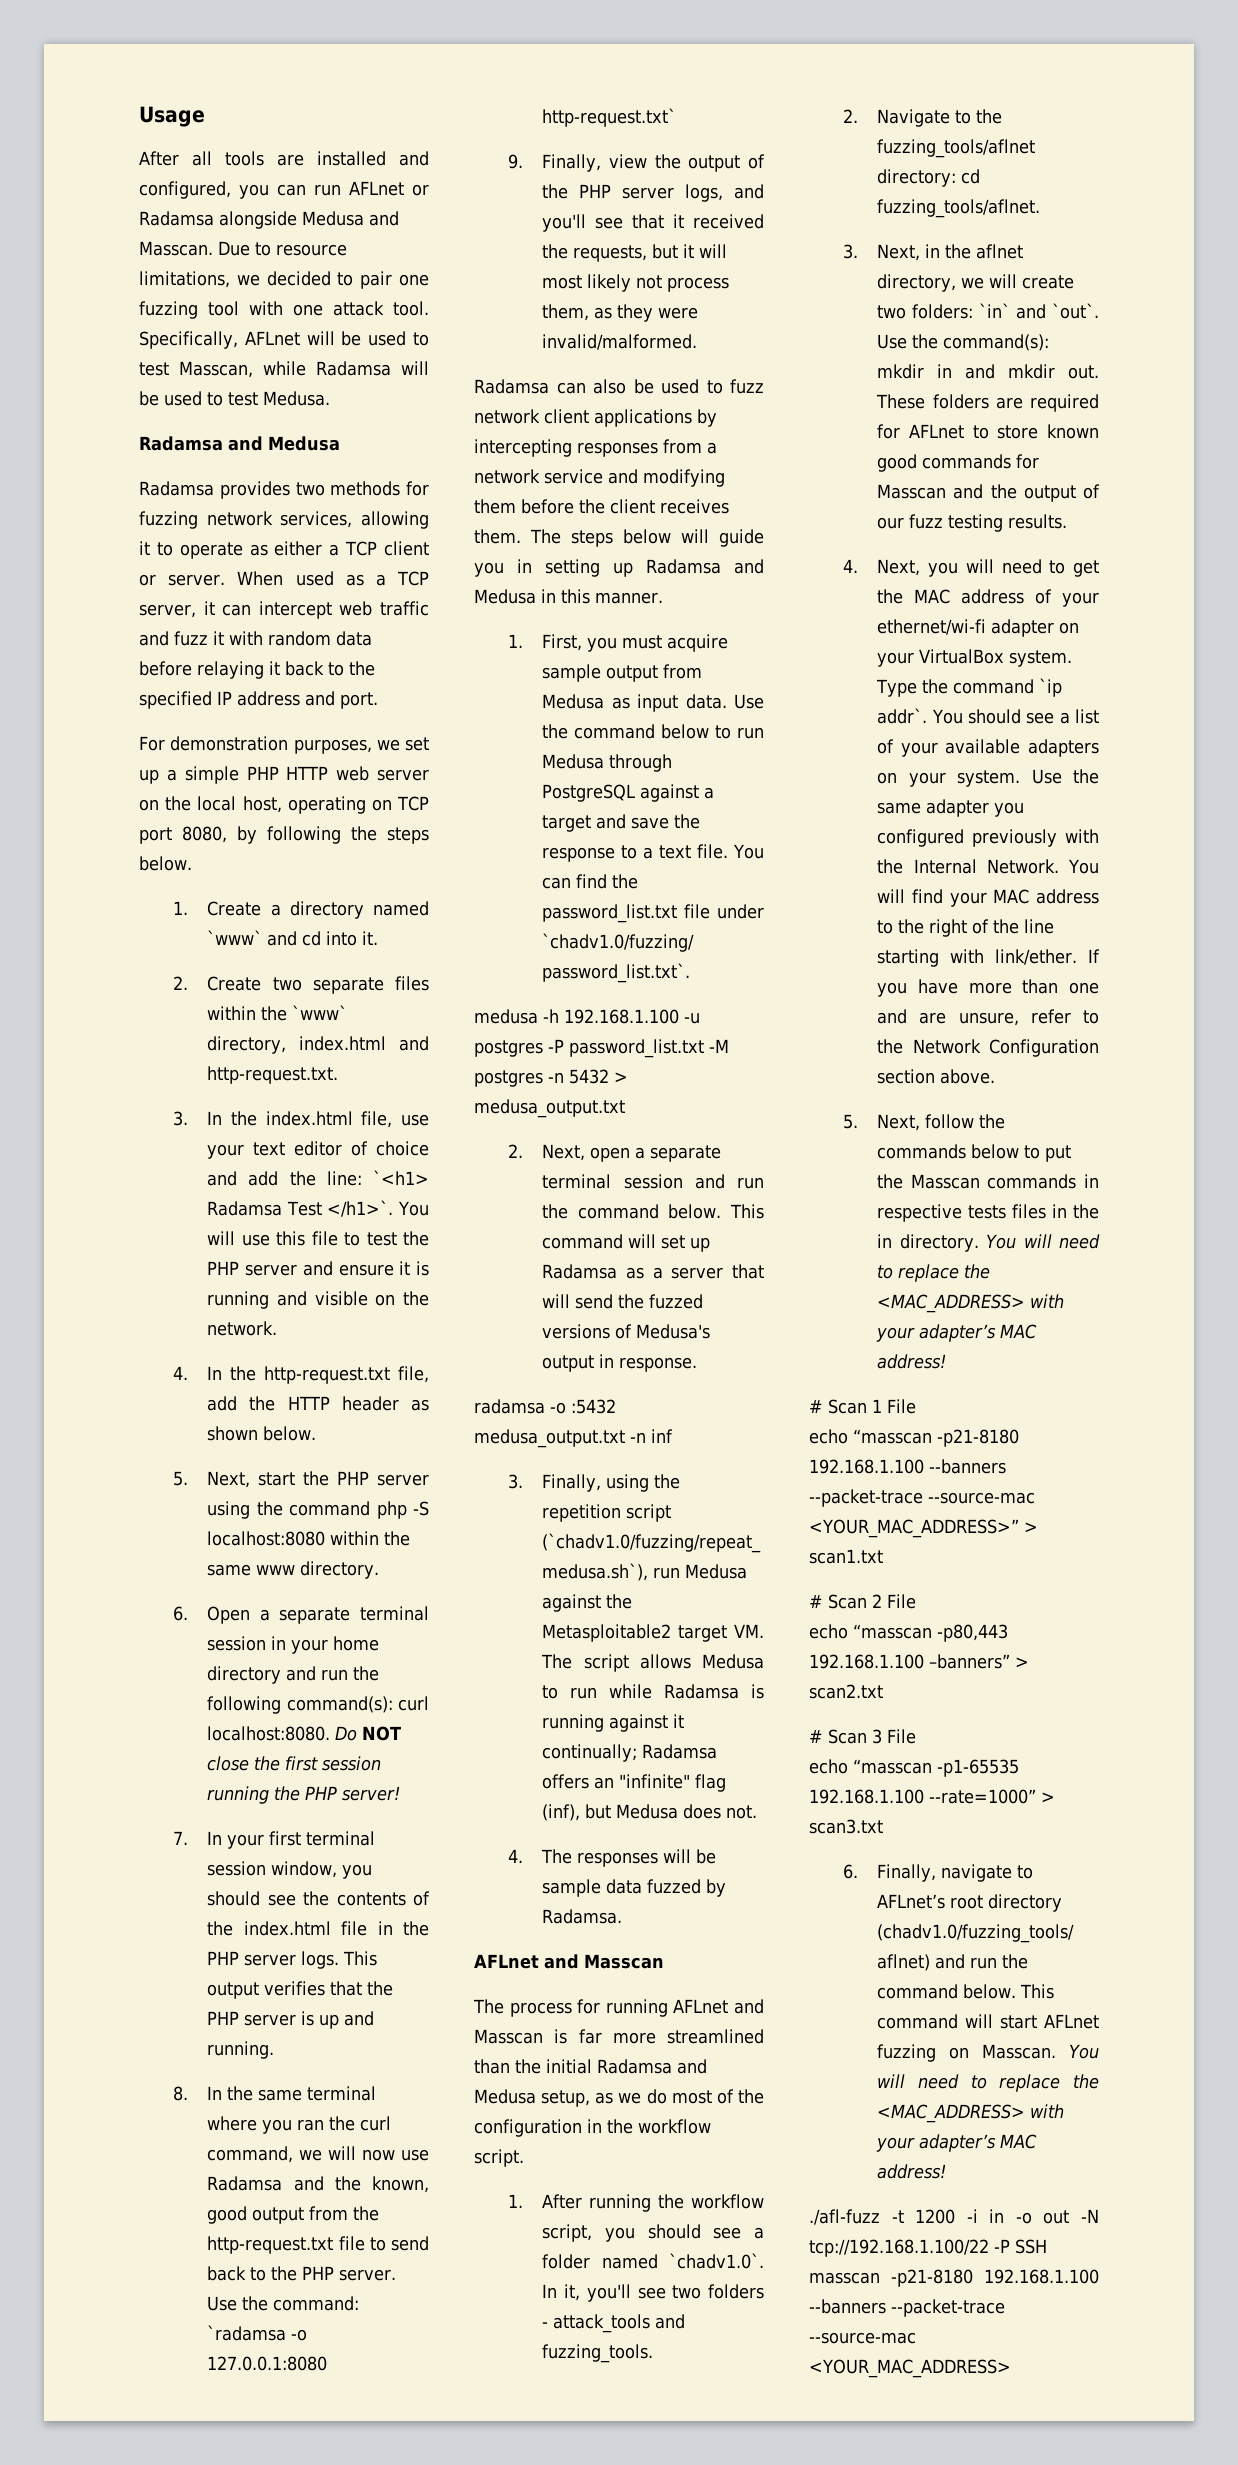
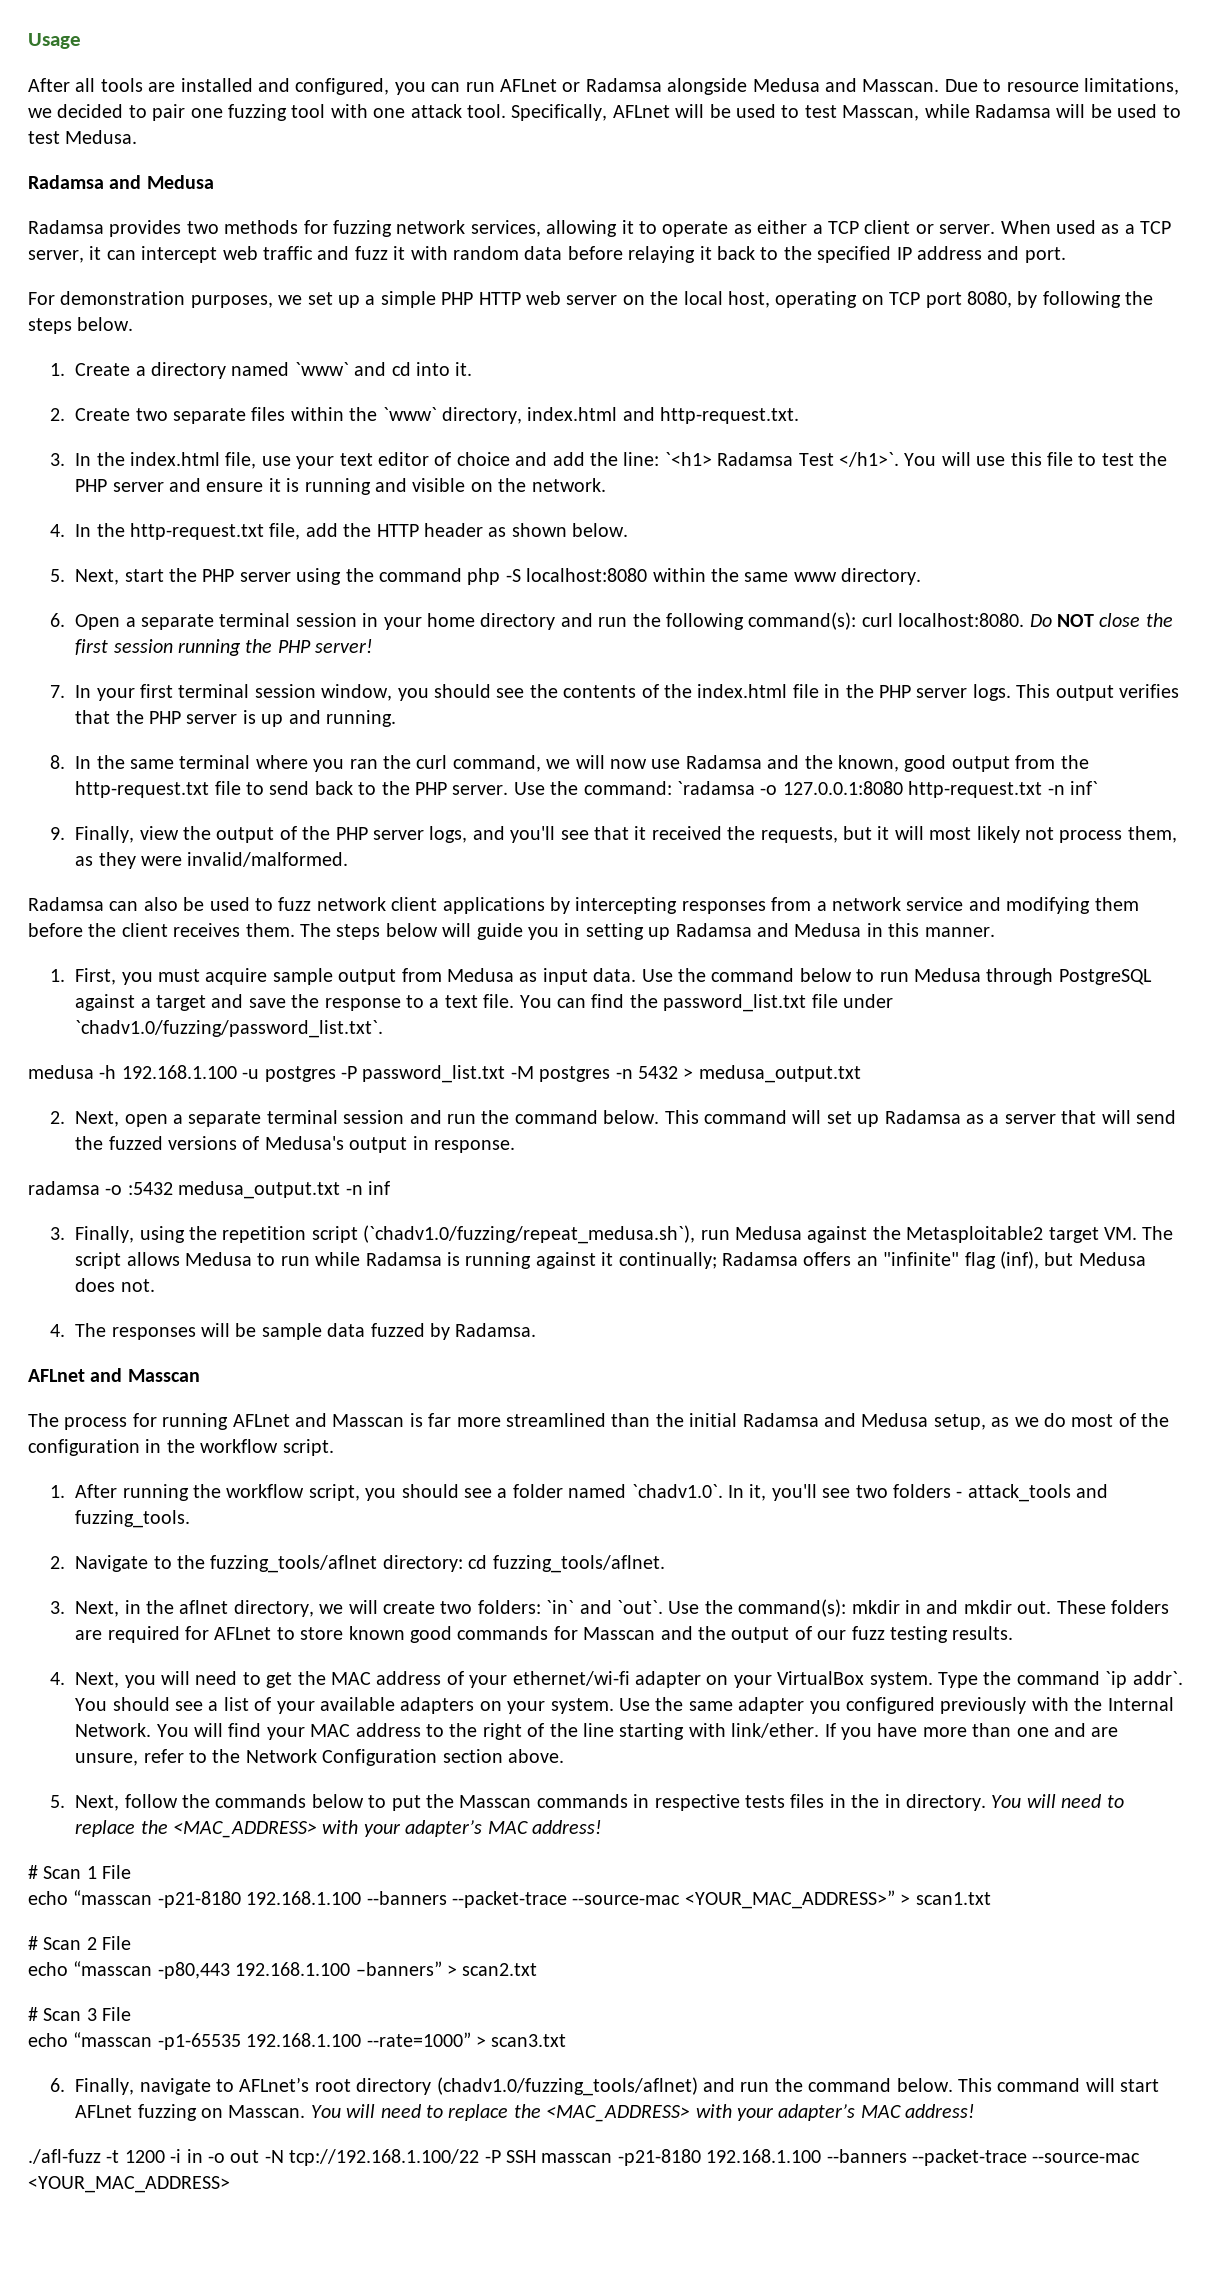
[542,108,677,127] http-request.txt` -> [908,781,1098,798] http-request.txt -n inf`

